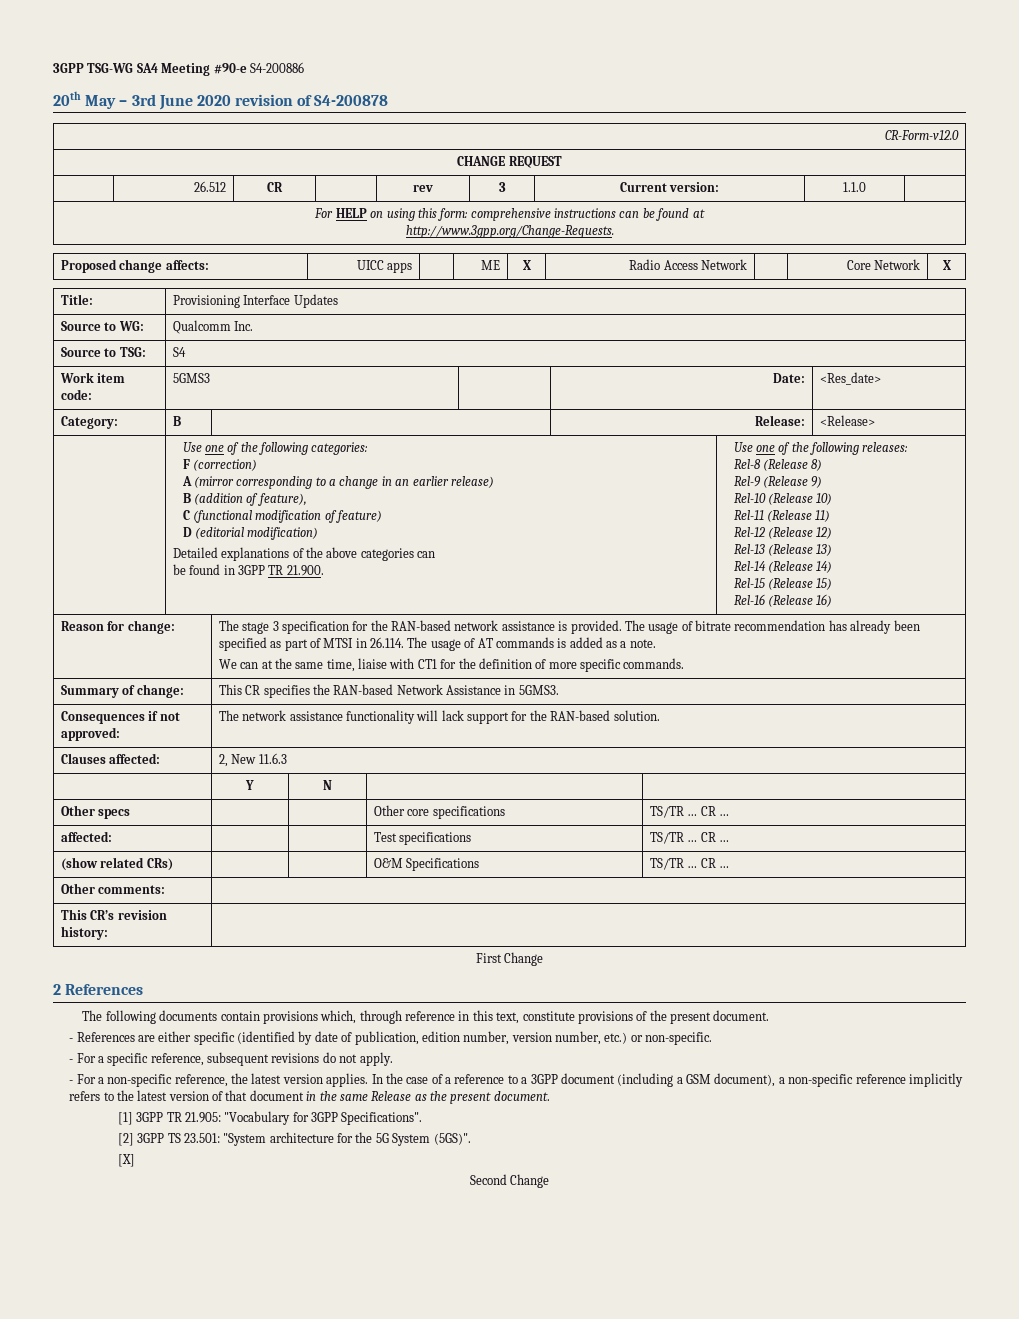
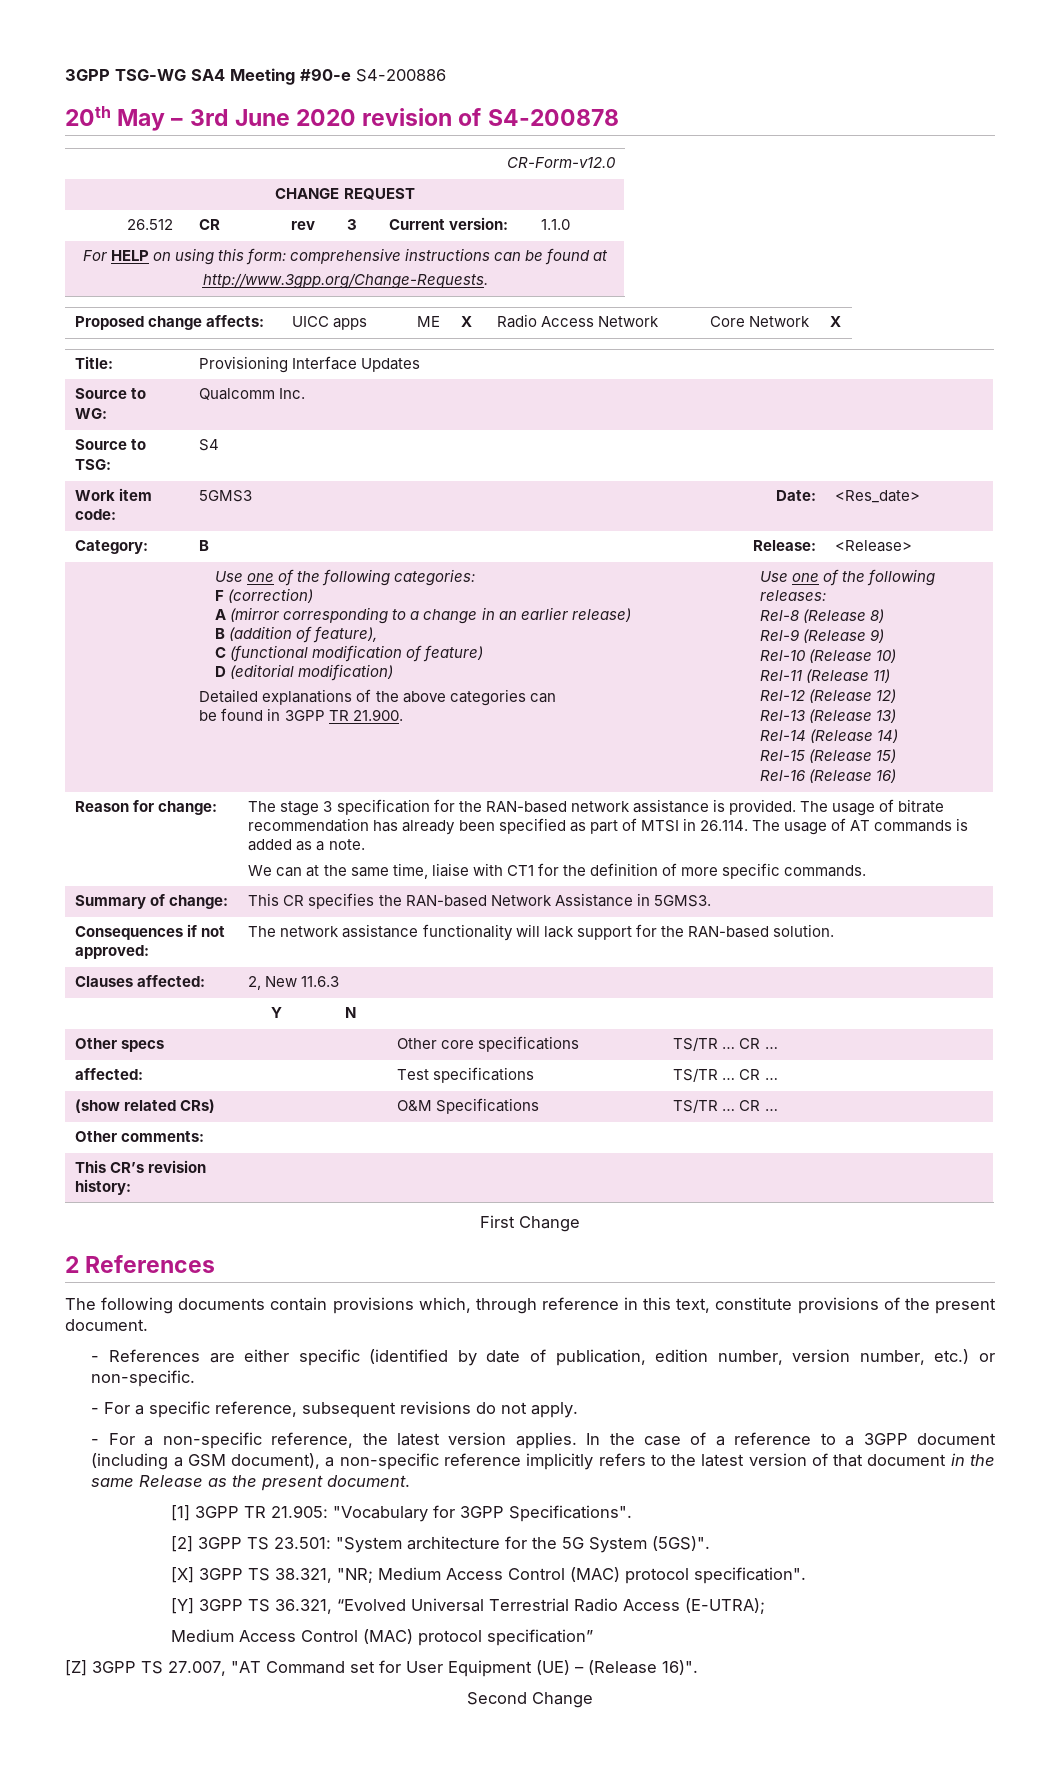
(135, 1160) none -> [198,1567,806,1584] [170,1598,765,1614] [170,1629,593,1646] [65,1660,698,1677] 3GPP TS 38.321, "NR; Medium Access Control (MAC) protocol specification". // [Y] 3GPP TS 36.321, “Evolved Universal Terrestrial Radio Access (E-UTRA); // Medium Access Control (MAC) protocol specification” // [Z] 3GPP TS 27.007, "AT Command set for User Equipment (UE) – (Release 16)".

